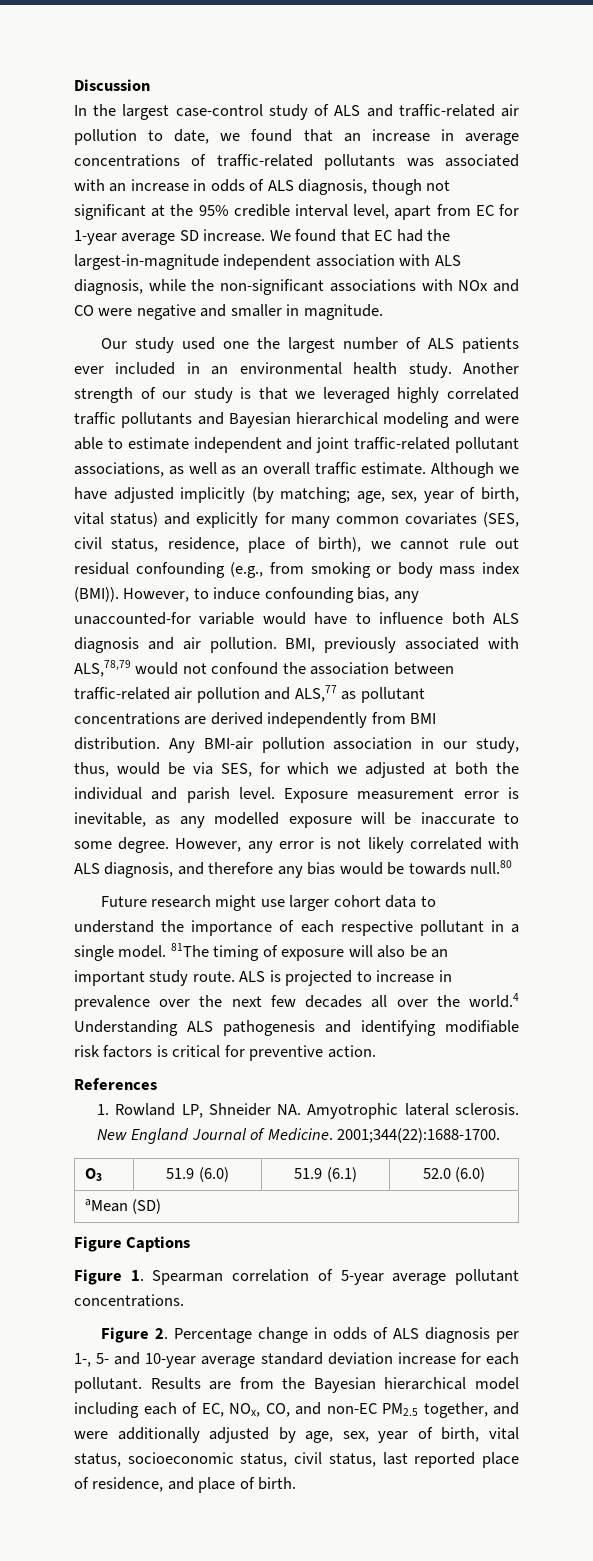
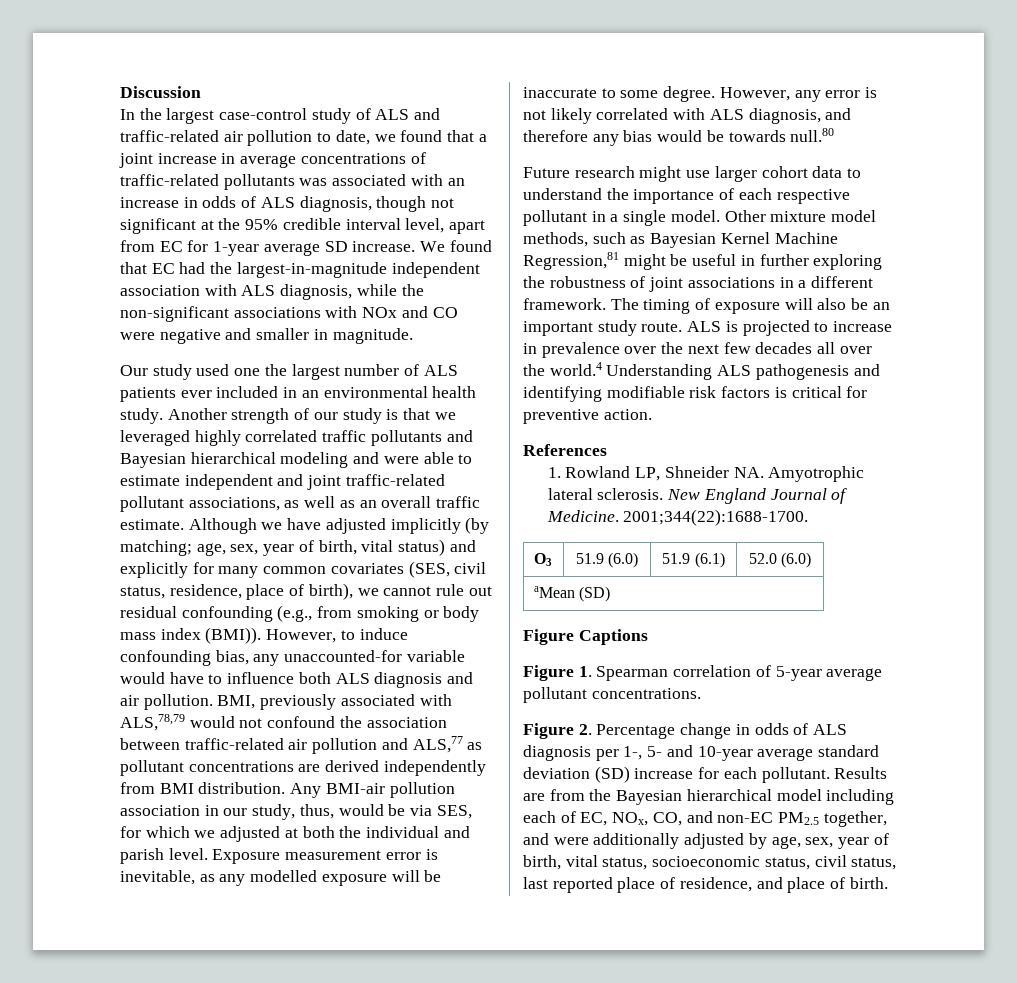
[343,133,361,142] an -> [478,134,487,142] [119,153,153,168] a joint
[170,943,209,957] 81The -> [724,210,877,222] [523,232,838,248] [523,252,883,270] [523,276,874,292] [523,298,639,310] Other mixture model methods, such as Bayesian Kernel Machine Regression,81 might be useful in further exploring the robustness of joint associations in a different framework. The
(393, 1358) none -> [594,766,630,783] (SD)

